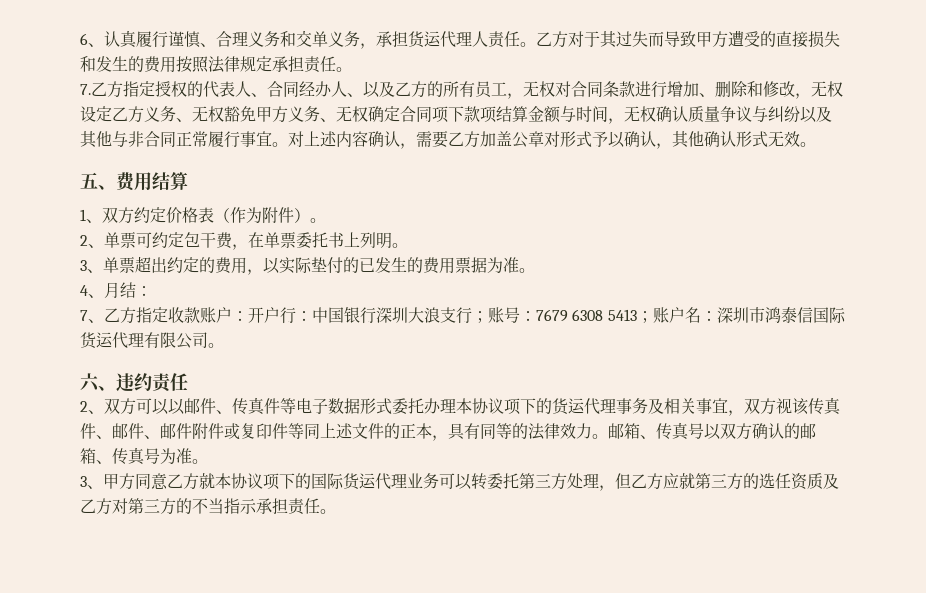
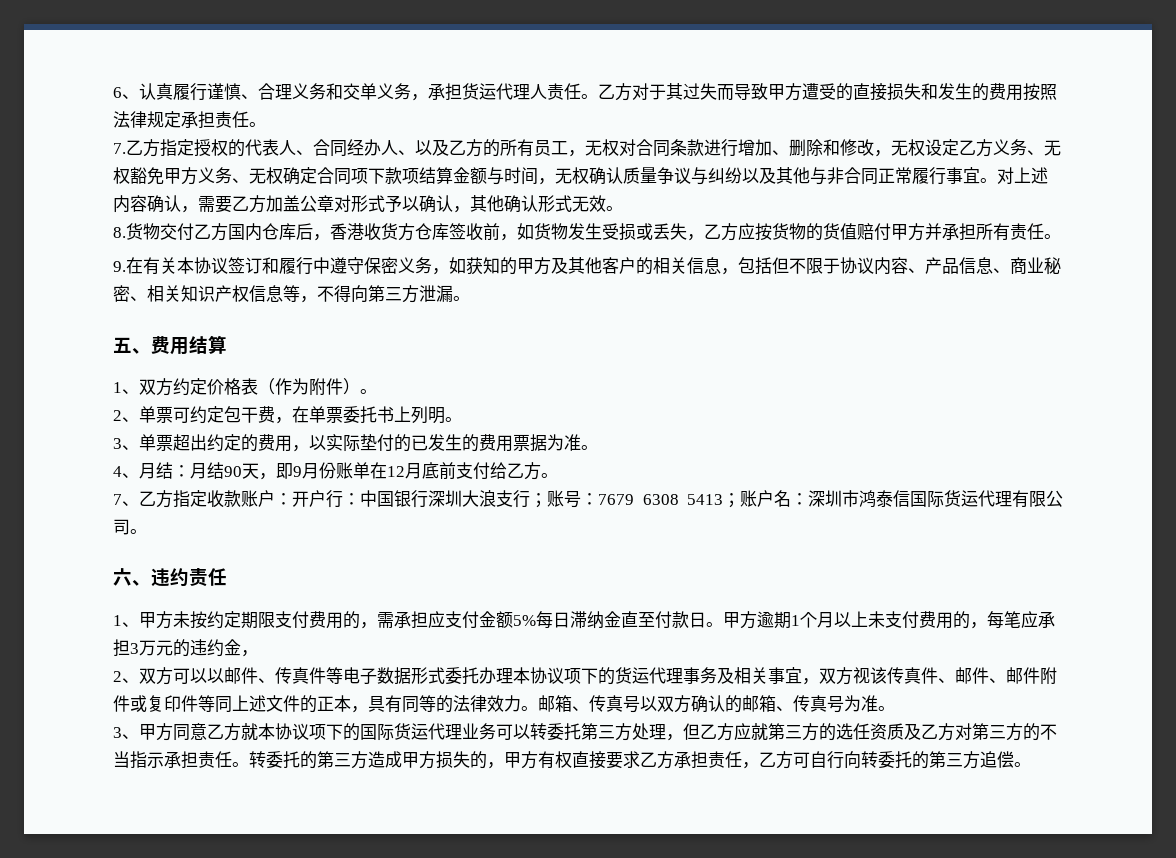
(816, 144) none -> [113,223,1061,241] [113,257,1061,275] [113,285,470,303] // 8.货物交付乙方国内仓库后，香港收货方仓库签收前，如货物发生受损或丢失，乙方应按货物的货值赔付甲方并承担所有责任。 // 9.在有关本协议签订和履行中遵守保密义务，如获知的甲方及其他客户的相关信息，包括但不限于协议内容、产品信息、商业秘密、相关知识产权信息等，不得向第三方泄漏。
(152, 291) none -> [190,462,558,480] 月结90天，即9月份账单在12月底前支付给乙方。
(188, 382) none -> [113,611,1055,629] [113,639,258,657] // 1、甲方未按约定期限支付费用的，需承担应支付金额5%每日滞纳金直至付款日。甲方逾期1个月以上未支付费用的，每笔应承担3万元的违约金，
(336, 511) none -> [249,751,1031,769] 转委托的第三方造成甲方损失的，甲方有权直接要求乙方承担责任，乙方可自行向转委托的第三方追偿。

